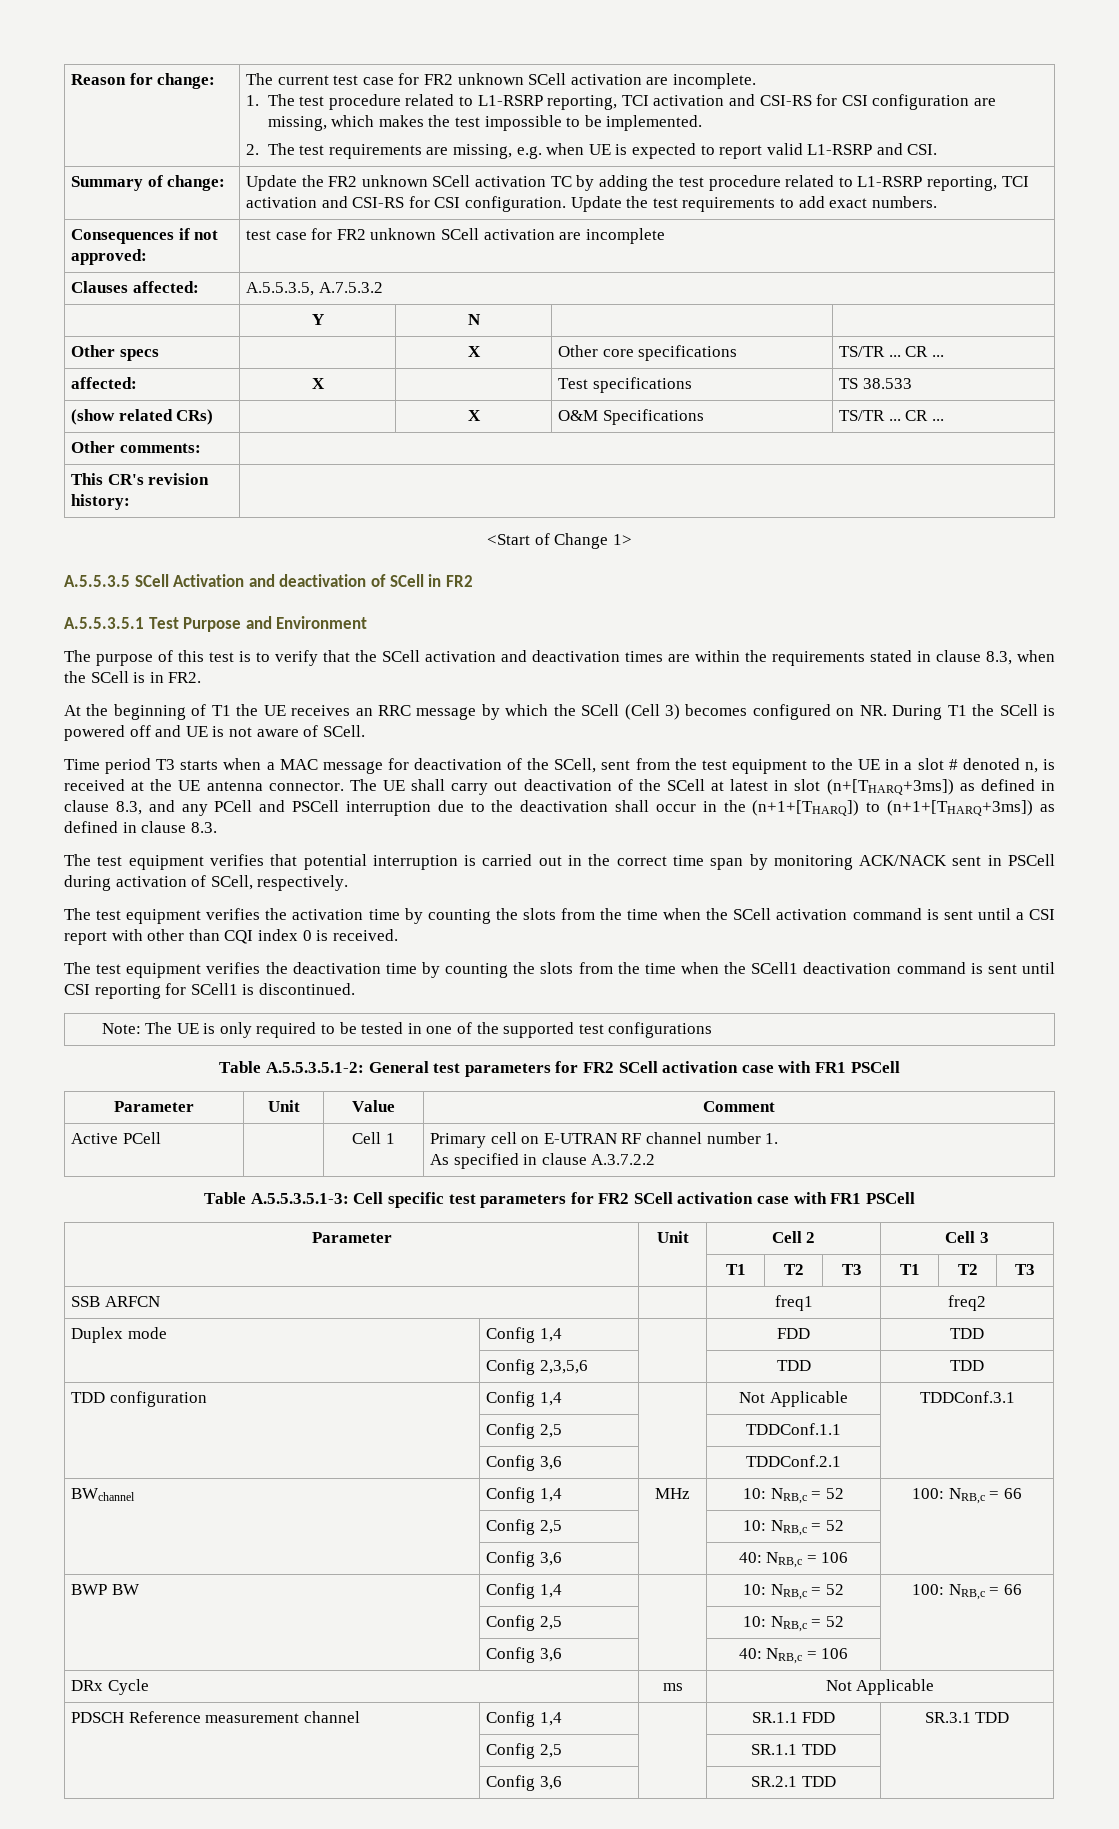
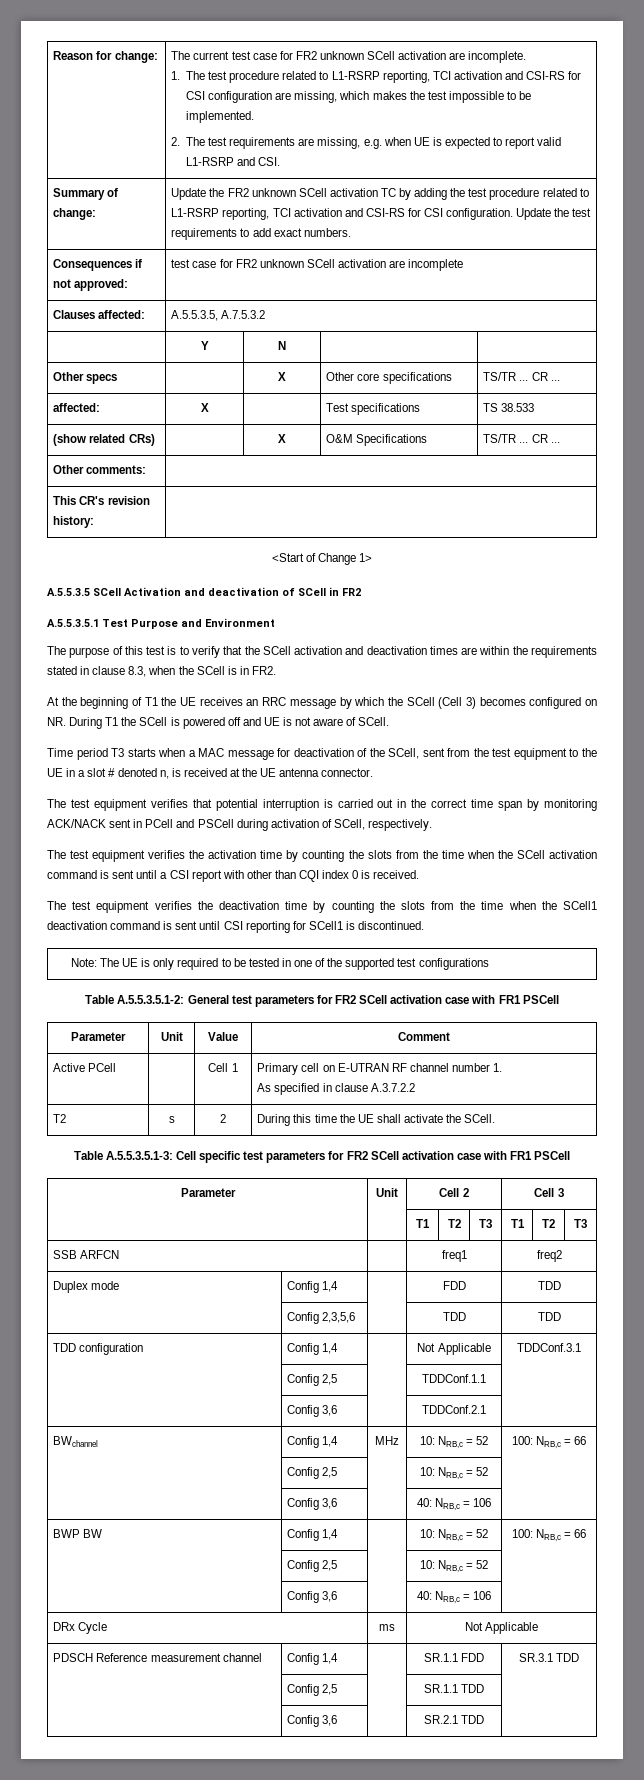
[349,779,1055,795] [64,800,1056,816] [64,821,217,833] The UE shall carry out deactivation of the SCell at latest in slot (n+[THARQ+3ms]) as defined in clause 8.3, and any PCell and PSCell interruption due to the deactivation shall occur in the (n+1+[THARQ]) to (n+1+[THARQ+3ms]) as defined in clause 8.3. -> (374, 772) none
(1002, 860) none -> [145,819,195,828] PCell and
(656, 1159) none -> [53,1114,67,1123] [168,1116,175,1123] [220,1114,226,1123] [257,1114,496,1126] // T2 | s | 2 | During this time the UE shall activate the SCell.

